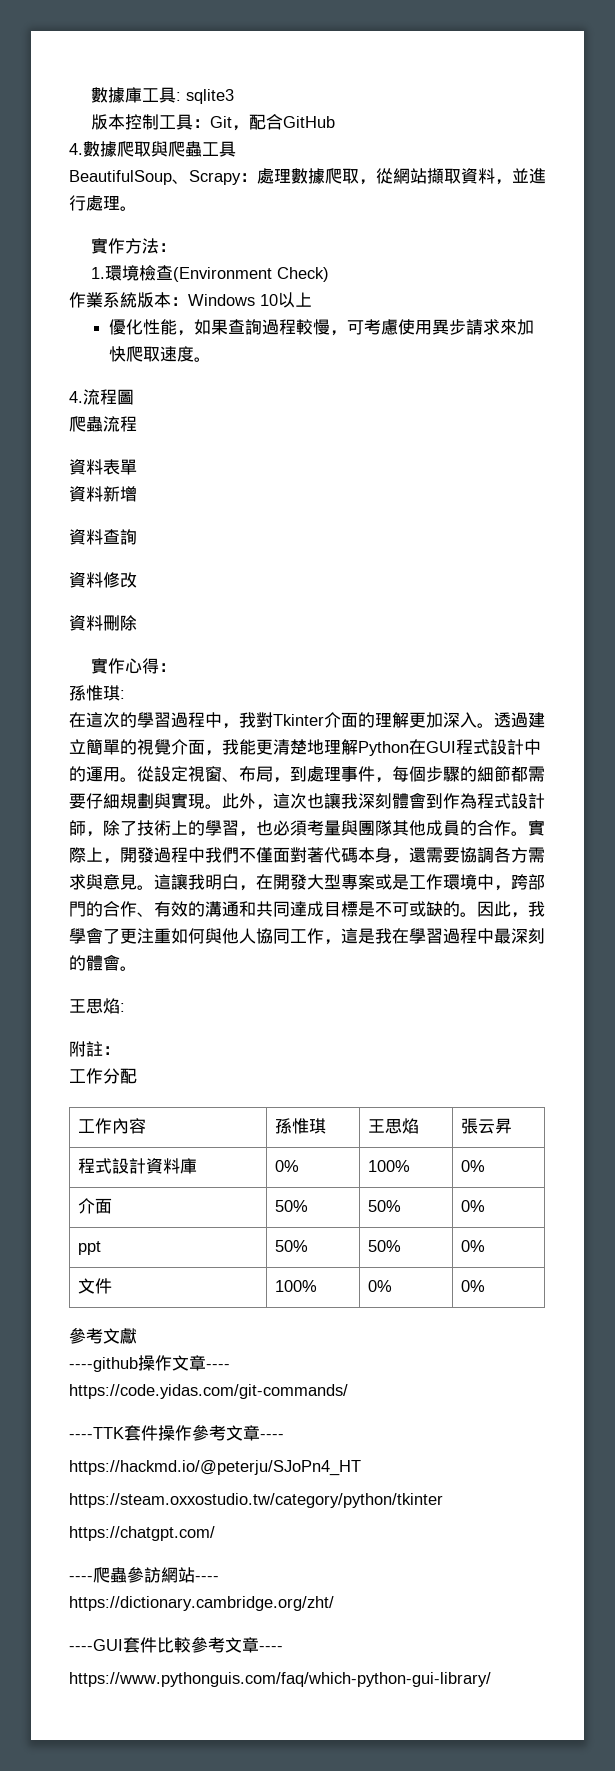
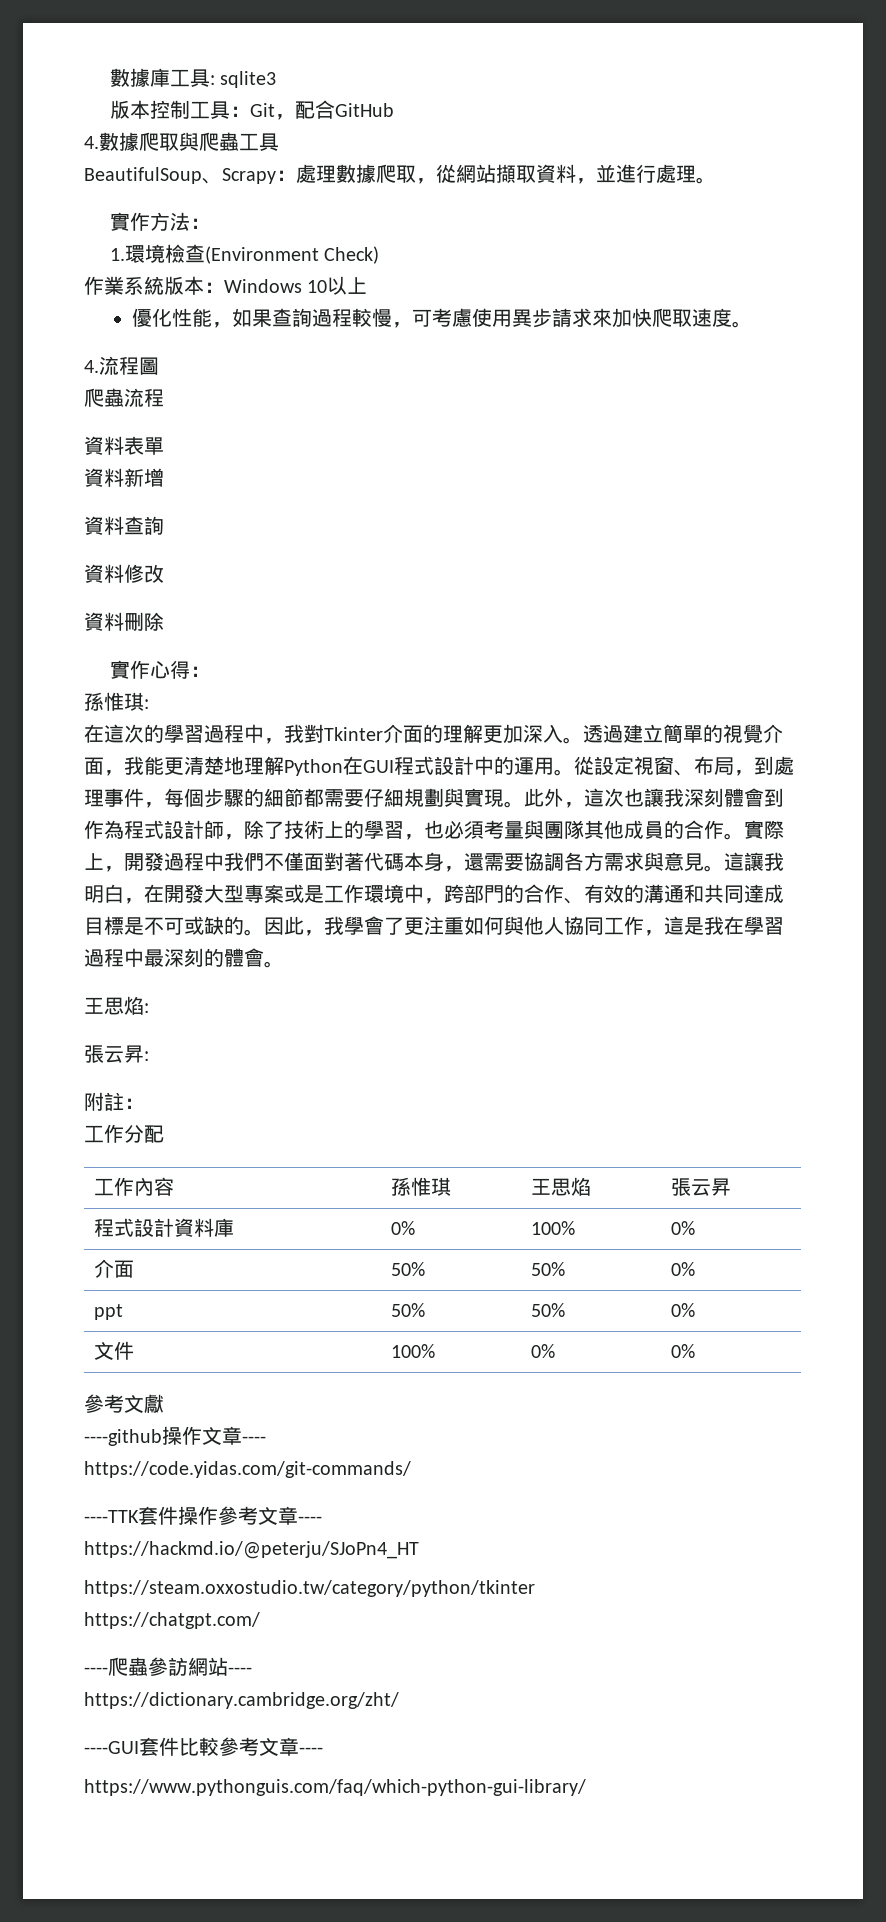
(125, 1007) none -> [84,1045,149,1063] // 張云昇:

